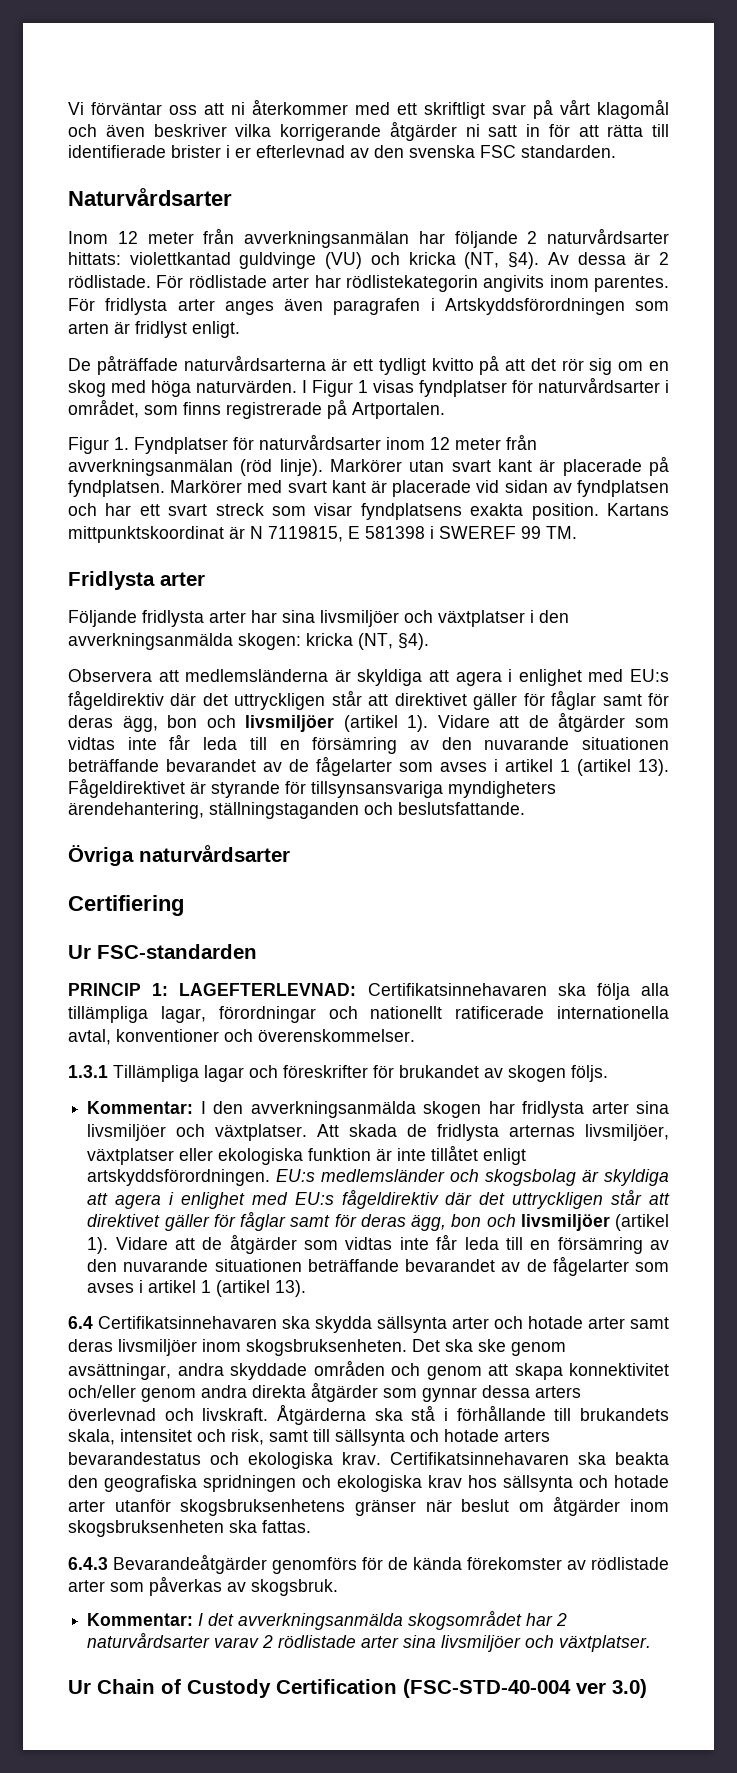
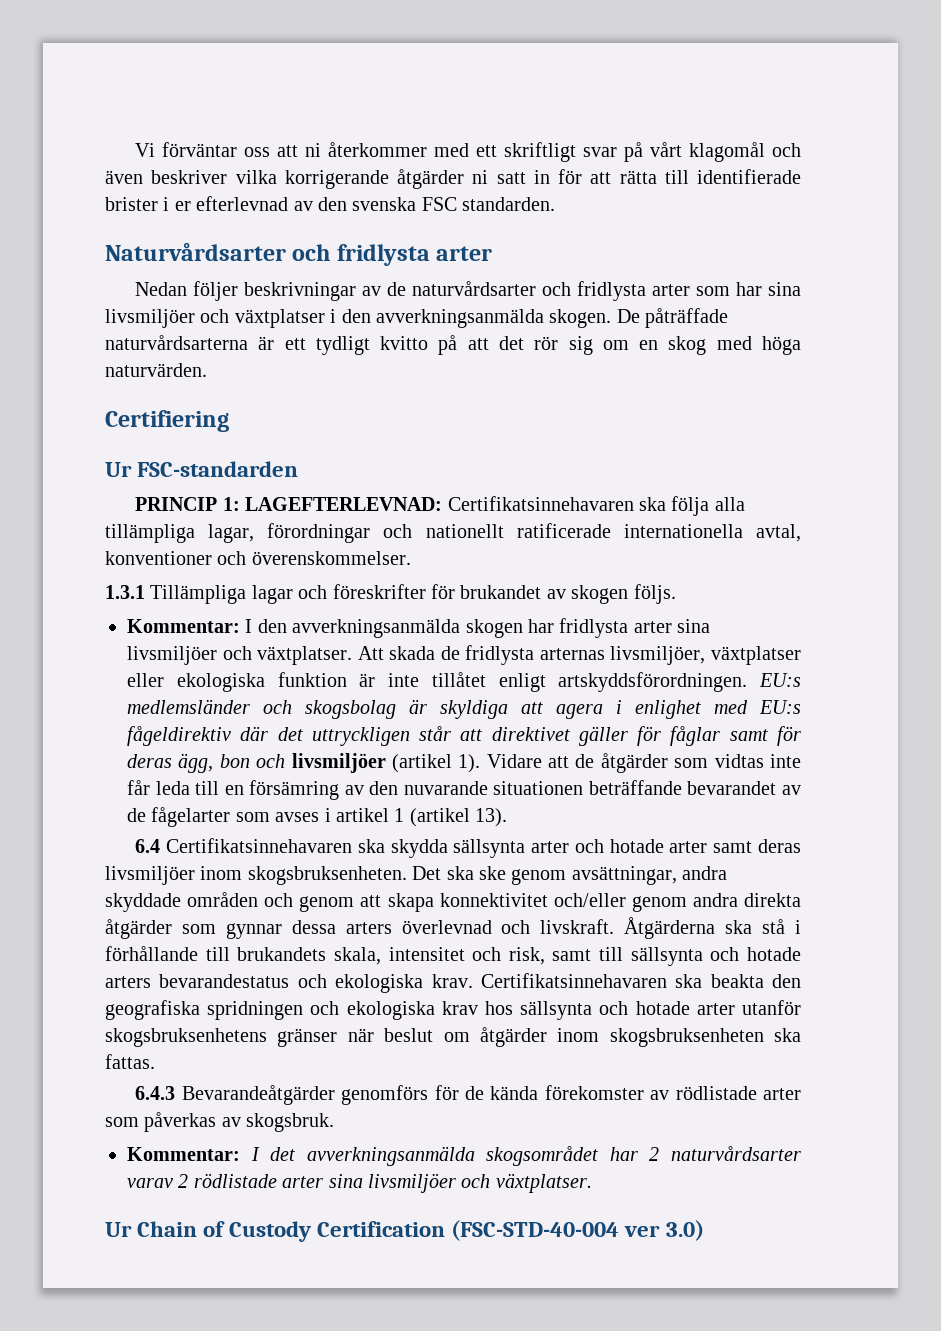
[68,228,669,248] [68,252,670,269] [68,275,669,292] [68,298,669,315] [68,321,240,338] // Inom 12 meter från avverkningsanmälan har följande 2 naturvårdsarter hittats: violettkantad guldvinge (VU) och kricka (NT, §4). Av dessa är 2 rödlistade. För rödlistade arter har rödlistekategorin angivits inom parentes. För fridlysta arter anges även paragrafen i Artskyddsförordningen som arten är fridlyst enligt. // -> [292,244,493,266] [135,281,801,301] [105,309,612,328] och fridlysta arter // Nedan följer beskrivningar av de naturvårdsarter och fridlysta arter som har sina livsmiljöer och växtplatser i den avverkningsanmälda skogen.
[302,377,669,397] [68,399,445,419] [68,434,537,454] [68,456,669,476] [68,480,669,497] [68,503,669,520] [68,526,577,543] [68,571,205,590] [68,610,569,627] [68,633,429,650] [68,669,670,686] [68,690,669,710] [68,712,669,732] [68,734,669,754] [68,756,669,776] [68,778,556,798] [68,802,525,819] [68,845,290,866] I Figur 1 visas fyndplatser för naturvårdsarter i området, som finns registrerade på Artportalen. // Figur 1. Fyndplatser för naturvårdsarter inom 12 meter från avverkningsanmälan (röd linje). Markörer utan svart kant är placerade på fyndplatsen. Markörer med svart kant är placerade vid sidan av fyndplatsen och har ett svart streck som visar fyndplatsens exakta position. Kartans mittpunktskoordinat är N 7119815, E 581398 i SWEREF 99 TM. // Fridlysta arter // Följande fridlysta arter har sina livsmiljöer och växtplatser i den avverkningsanmälda skogen: kricka (NT, §4). // Observera att medlemsländerna är skyldiga att agera i enlighet med EU:s fågeldirektiv där det uttryckligen står att direktivet gäller för fåglar samt för deras ägg, bon och livsmiljöer (artikel 1). Vidare att de åtgärder som vidtas inte får leda till en försämring av den nuvarande situationen beträffande bevarandet av de fågelarter som avses i artikel 1 (artikel 13). Fågeldirektivet är styrande för tillsynsansvariga myndigheters ärendehantering, ställningstaganden och beslutsfattande. // Övriga naturvårdsarter -> (207, 370) none

